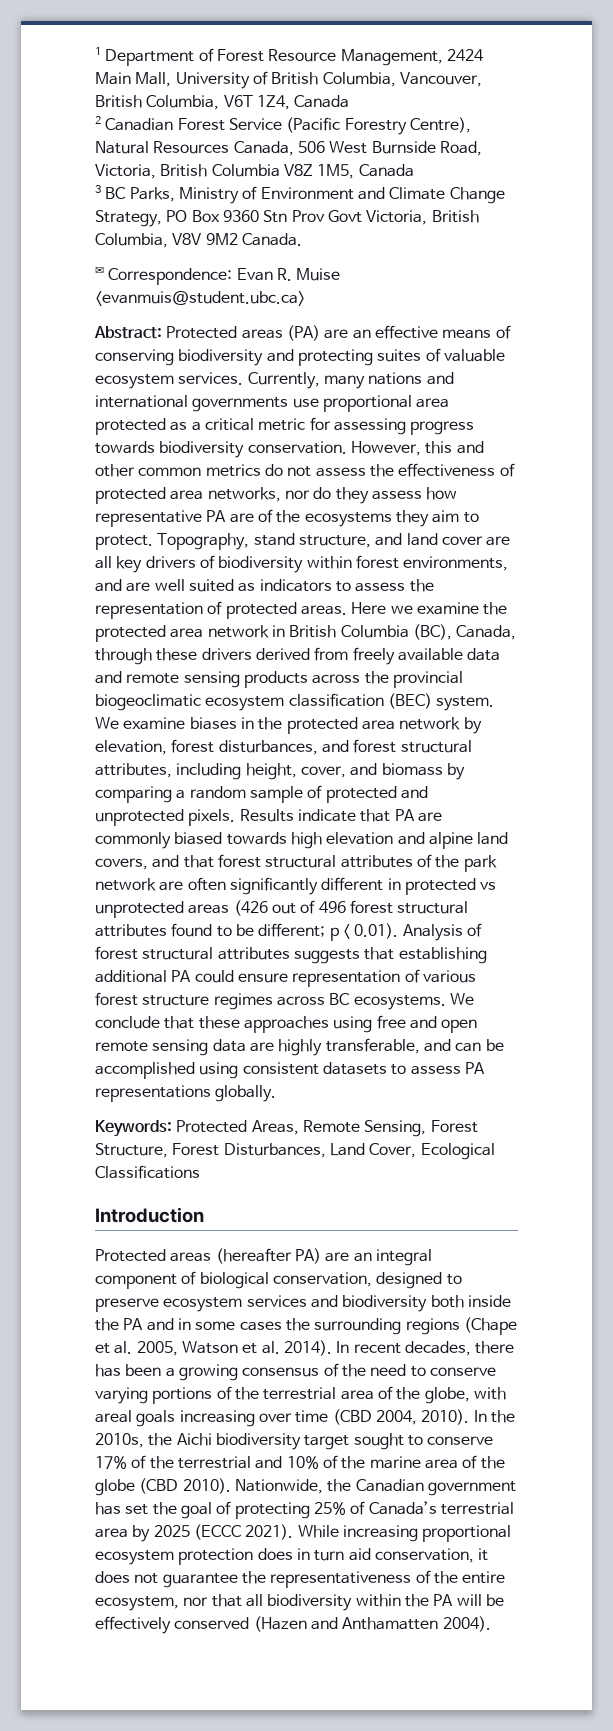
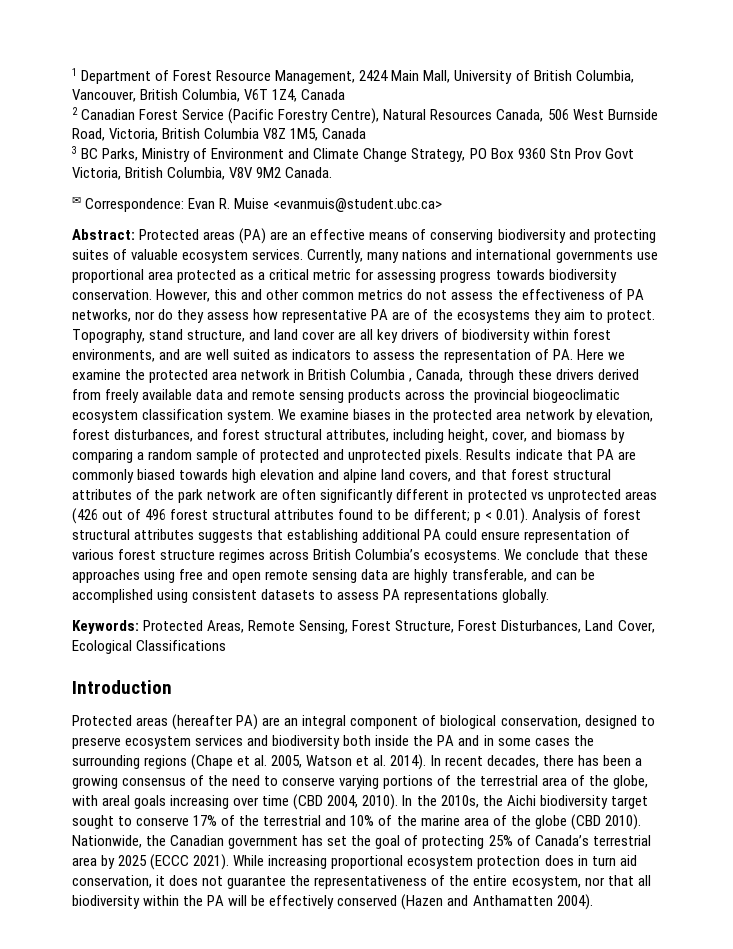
[95,487,204,504] protected area -> [626,289,644,300] PA
[225,602,347,619] protected areas. -> [552,349,573,360] PA.
[412,624,452,640] (BC), -> [409,378,413,382] ,
[387,693,432,709] (BEC) -> (224, 414) none
[329,993,350,1005] BC -> [313,549,421,560] British Columbia’s

